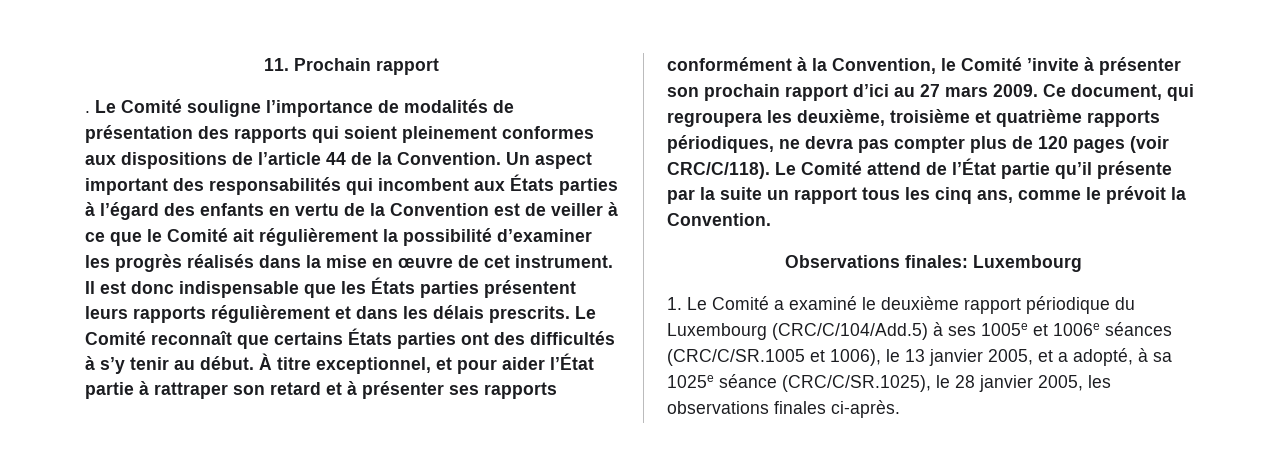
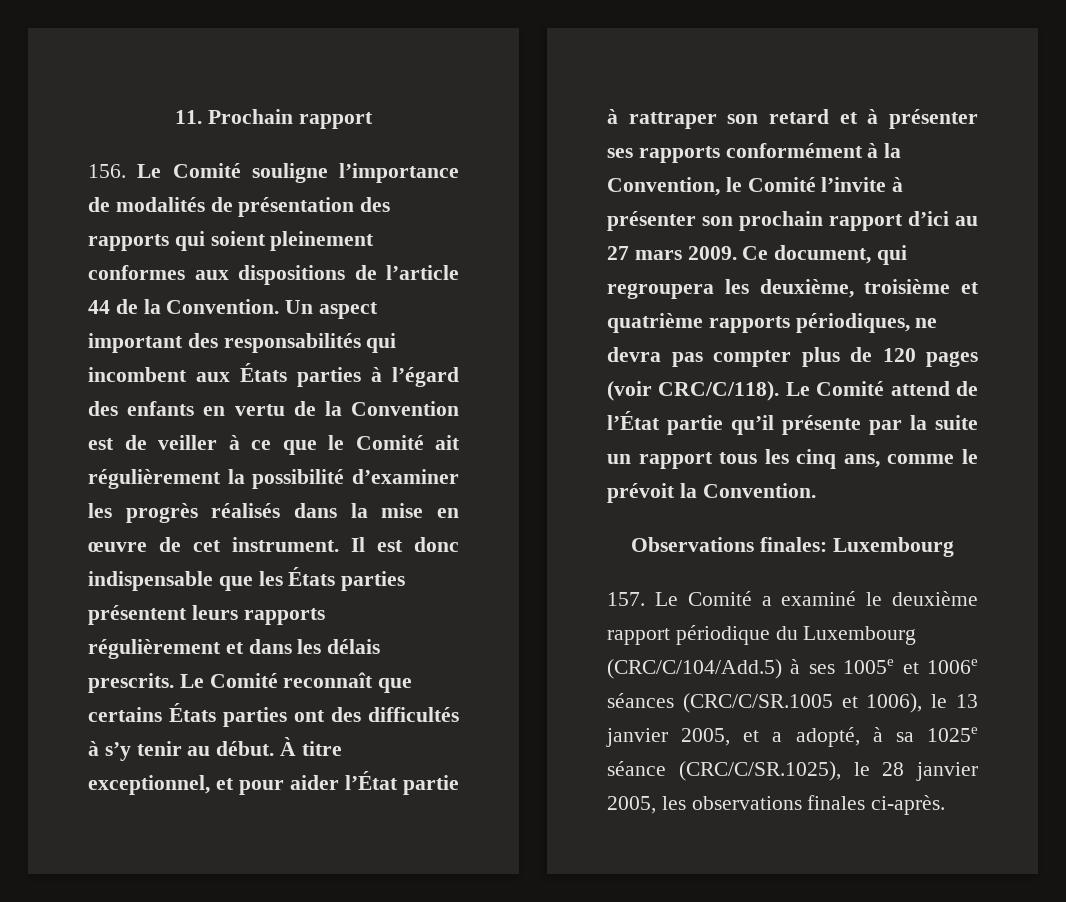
[85,111,90,113] . -> [88,164,126,178] 156.
[1027,58,1079,71] ’invite -> [821,177,887,192] l’invite
[667,297,682,310] 1. -> [607,592,645,606] 157.

